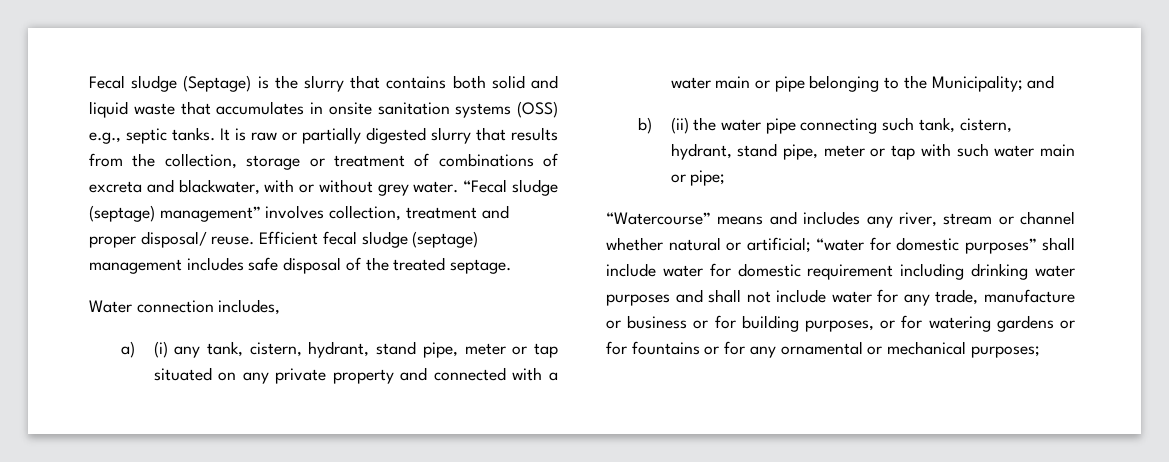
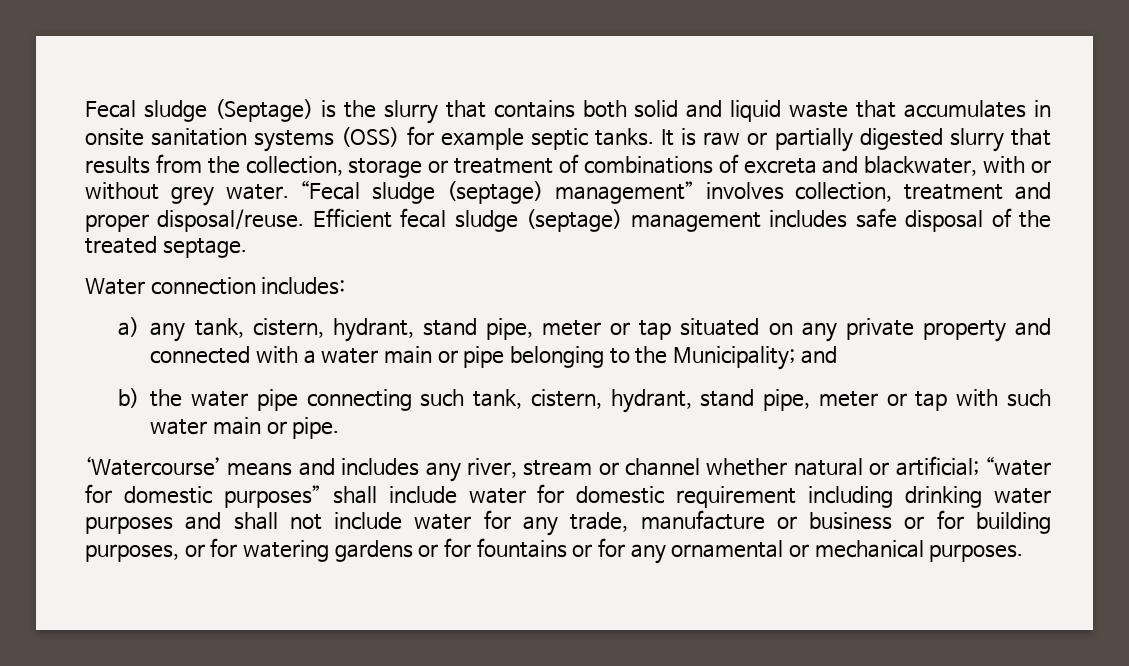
[89,132,121,144] e.g., -> [406,126,524,150] for example
[140,231,255,248] disposal/ reuse. -> [157,209,305,232] disposal/reuse.
[218,299,281,315] includes, -> [261,277,346,295] includes:
[153,341,168,358] (i) -> (139, 327) none
[670,117,689,134] (ii) -> (139, 398) none
[690,170,726,186] [606,212,711,225] pipe; // “Watercourse” -> [292,417,340,439] [85,456,221,476] pipe. // ‘Watercourse’
[970,346,1040,358] purposes; -> [929,544,1024,562] purposes.

